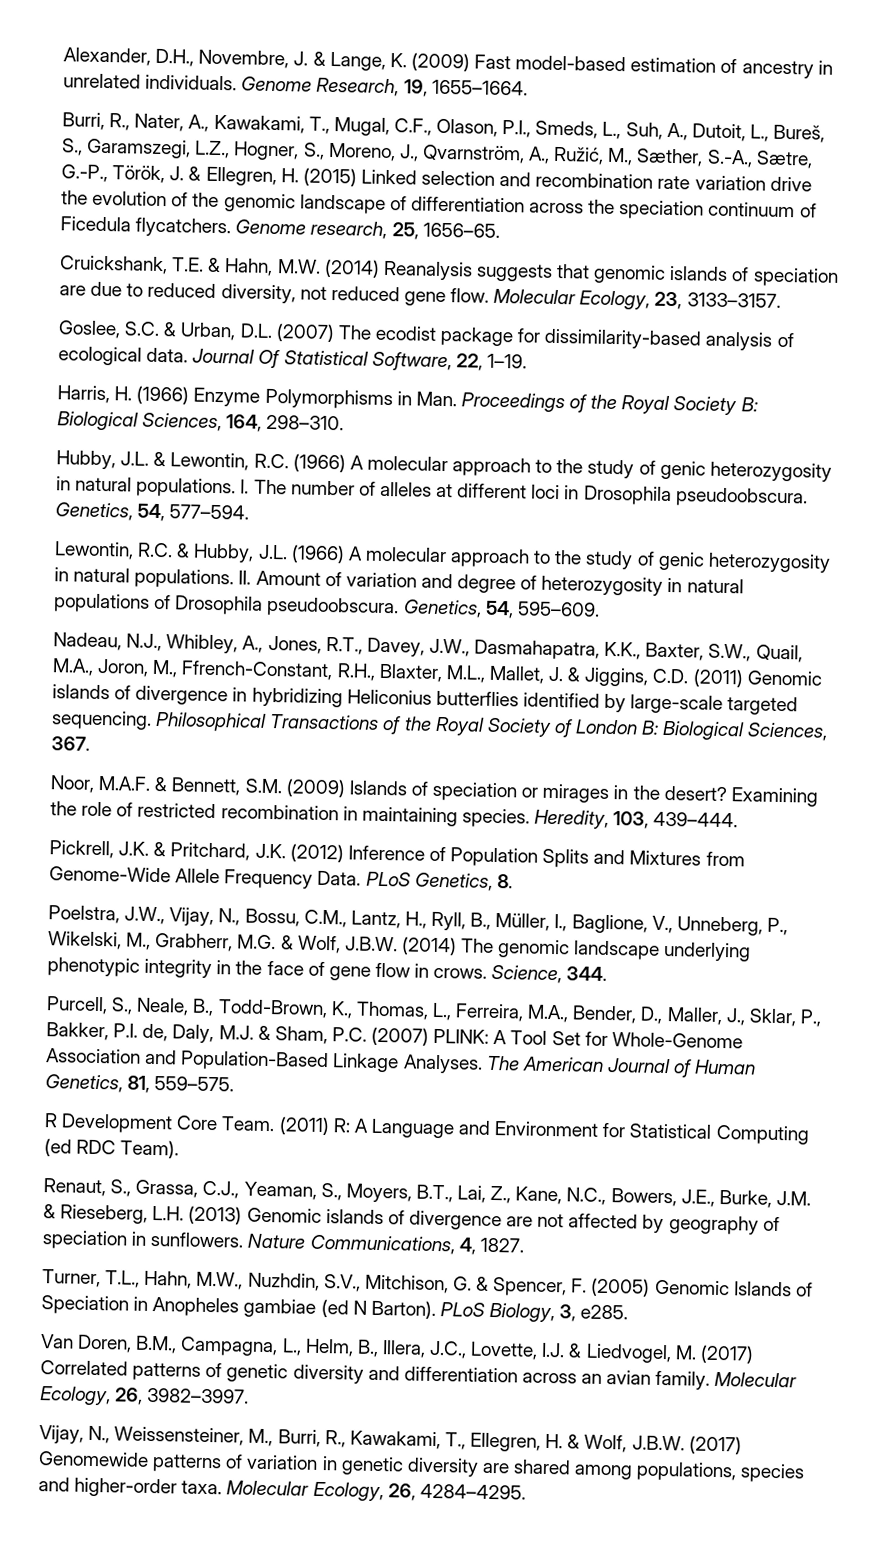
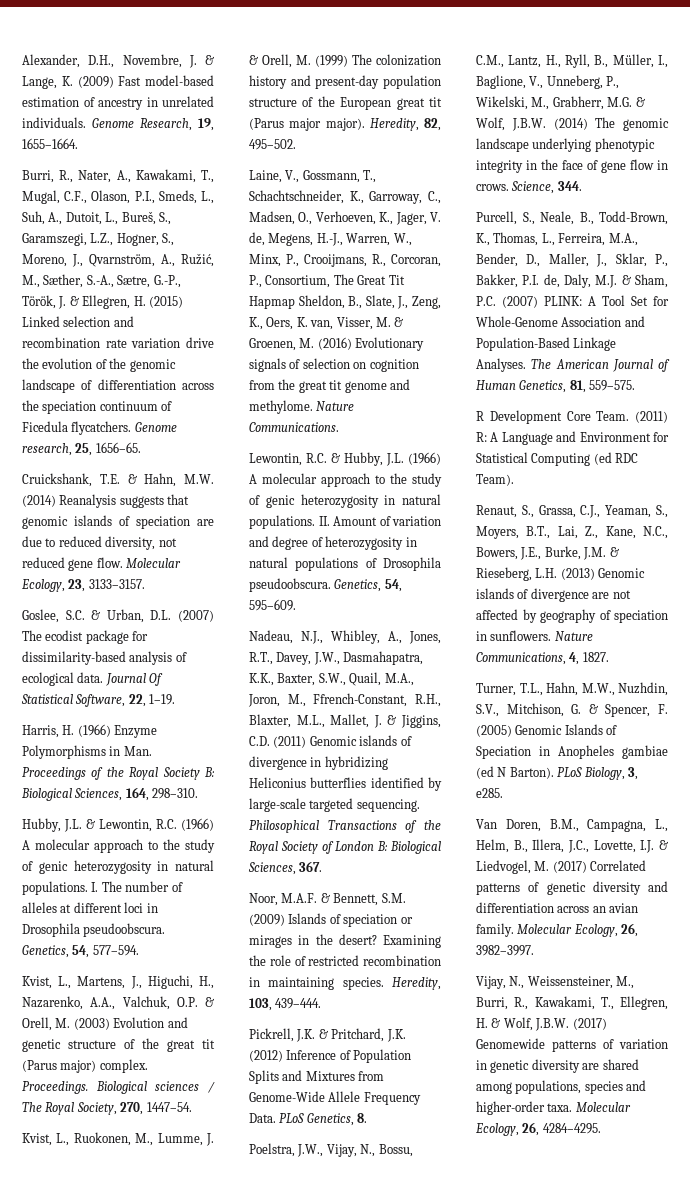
(250, 512) none -> [22,975,214,989] [22,996,214,1010] [22,1017,188,1031] [22,1038,215,1052] [22,1059,148,1073] [22,1081,215,1094] [22,1102,192,1115] [22,1132,214,1146] [249,54,441,68] [249,75,441,89] [249,96,442,110] [249,118,441,131] [249,139,296,150] [249,170,377,183] [249,190,441,204] [249,211,441,225] [249,232,412,246] [249,254,441,267] [249,274,405,288] [249,295,441,309] [249,317,404,330] [249,337,425,351] [249,358,419,372] [249,379,410,393] [249,400,355,414] [249,422,339,432] // Kvist, L., Martens, J., Higuchi, H., Nazarenko, A.A., Valchuk, O.P. & Orell, M. (2003) Evolution and genetic structure of the great tit (Parus major) complex. Proceedings. Biological sciences / The Royal Society, 270, 1447–54. // Kvist, L., Ruokonen, M., Lumme, J. & Orell, M. (1999) The colonization history and present-day population structure of the European great tit (Parus major major). Heredity, 82, 495–502. // Laine, V., Gossmann, T., Schachtschneider, K., Garroway, C., Madsen, O., Verhoeven, K., Jager, V. de, Megens, H.-J., Warren, W., Minx, P., Crooijmans, R., Corcoran, P., Consortium, The Great Tit Hapmap Sheldon, B., Slate, J., Zeng, K., Oers, K. van, Visser, M. & Groenen, M. (2016) Evolutionary signals of selection on cognition from the great tit genome and methylome. Nature Communications.

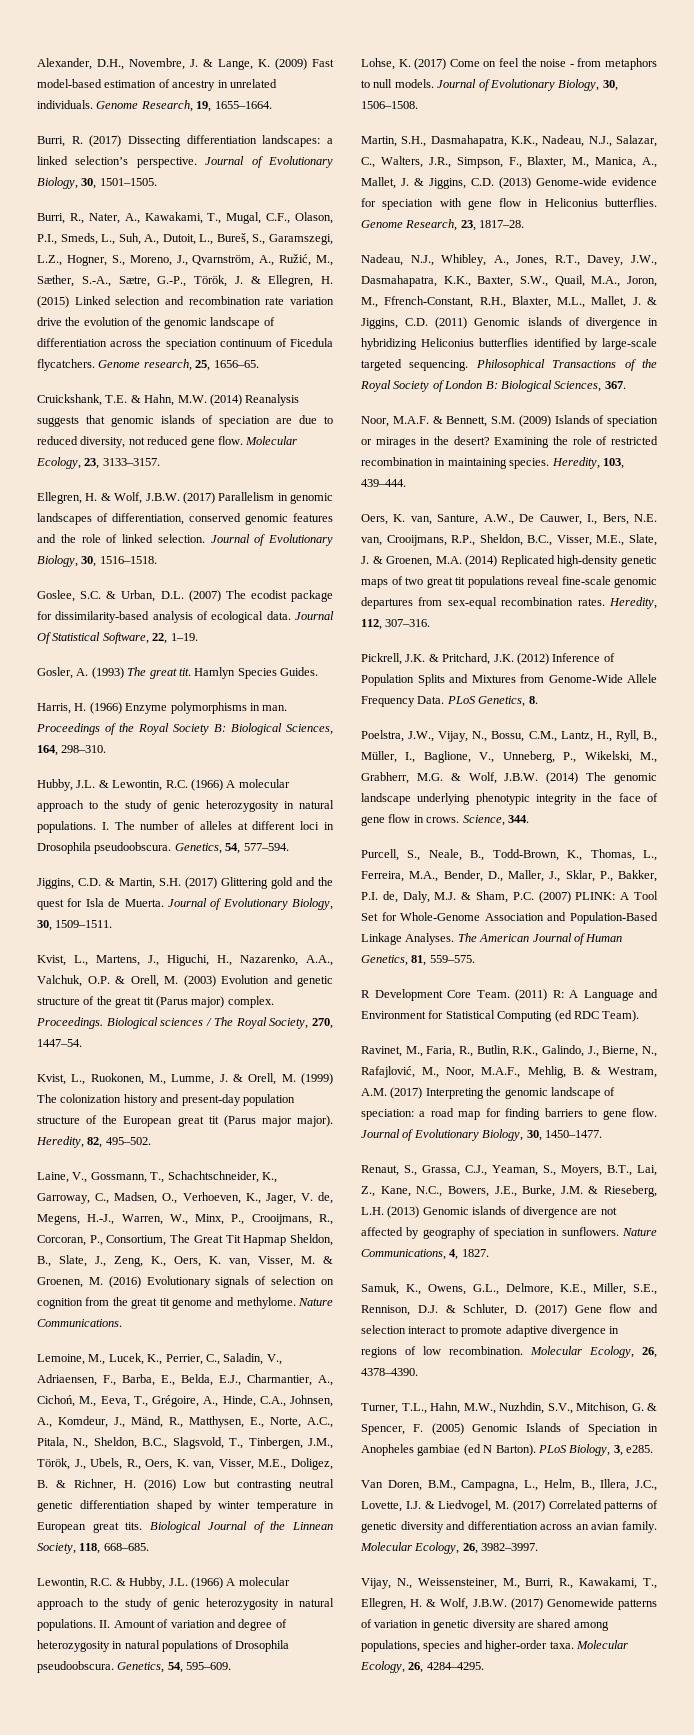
(78, 143) none -> [37,135,333,147] [37,156,333,168] [37,177,157,189] // Burri, R. (2017) Dissecting differentiation landscapes: a linked selection’s perspective. Journal of Evolutionary Biology, 30, 1501–1505.
(145, 584) none -> [37,492,333,504] [37,513,333,525] [37,534,333,546] [37,555,157,567] // Ellegren, H. & Wolf, J.B.W. (2017) Parallelism in genomic landscapes of differentiation, conserved genomic features and the role of linked selection. Journal of Evolutionary Biology, 30, 1516–1518.
(176, 699) none -> [37,667,318,679] // Gosler, A. (1993) The great tit. Hamlyn Species Guides.
[22,745,152,759] Polymorphisms in Man. -> [170,702,288,714] polymorphisms in man.
(139, 950) none -> [37,877,333,889] [37,898,333,910] [37,920,113,931] // Jiggins, C.D. & Martin, S.H. (2017) Glittering gold and the quest for Isla de Muerta. Journal of Evolutionary Biology, 30, 1509–1511.
(339, 427) none -> [37,1353,282,1365] [37,1374,333,1386] [37,1395,333,1407] [37,1416,333,1428] [37,1437,333,1449] [37,1458,333,1470] [37,1479,334,1491] [37,1500,335,1512] [37,1521,333,1533] [37,1543,149,1554] // Lemoine, M., Lucek, K., Perrier, C., Saladin, V., Adriaensen, F., Barba, E., Belda, E.J., Charmantier, A., Cichoń, M., Eeva, T., Grégoire, A., Hinde, C.A., Johnsen, A., Komdeur, J., Mänd, R., Matthysen, E., Norte, A.C., Pitala, N., Sheldon, B.C., Slagsvold, T., Tinbergen, J.M., Török, J., Ubels, R., Oers, K. van, Visser, M.E., Doligez, B. & Richner, H. (2016) Low but contrasting neutral genetic differentiation shaped by winter temperature in European great tits. Biological Journal of the Linnean Society, 118, 668–685.
(296, 605) none -> [361,58,657,70] [361,79,618,91] [361,101,418,109] [361,135,657,147] [361,156,657,168] [361,177,657,189] [361,198,657,210] [361,219,525,231] // Lohse, K. (2017) Come on feel the noise - from metaphors to null models. Journal of Evolutionary Biology, 30, 1506–1508. // Martin, S.H., Dasmahapatra, K.K., Nadeau, N.J., Salazar, C., Walters, J.R., Simpson, F., Blaxter, M., Manica, A., Mallet, J. & Jiggins, C.D. (2013) Genome-wide evidence for speciation with gene flow in Heliconius butterflies. Genome Research, 23, 1817–28.
(322, 1003) none -> [361,514,657,525] [361,534,657,546] [361,555,657,567] [361,576,657,588] [361,597,657,609] [361,619,431,630] // Oers, K. van, Santure, A.W., De Cauwer, I., Bers, N.E. van, Crooijmans, R.P., Sheldon, B.C., Visser, M.E., Slate, J. & Groenen, M.A. (2014) Replicated high-density genetic maps of two great tit populations reveal fine-scale genomic departures from sex-equal recombination rates. Heredity, 112, 307–316.
(514, 480) none -> [361,1045,657,1057] [361,1066,657,1078] [361,1087,616,1099] [361,1108,657,1120] [361,1129,602,1141] // Ravinet, M., Faria, R., Butlin, R.K., Galindo, J., Bierne, N., Rafajlović, M., Noor, M.A.F., Mehlig, B. & Westram, A.M. (2017) Interpreting the genomic landscape of speciation: a road map for finding barriers to gene flow. Journal of Evolutionary Biology, 30, 1450–1477.
(609, 657) none -> [361,1283,657,1295] [361,1304,658,1316] [361,1325,620,1337] [361,1346,657,1358] [361,1368,418,1376] // Samuk, K., Owens, G.L., Delmore, K.E., Miller, S.E., Rennison, D.J. & Schluter, D. (2017) Gene flow and selection interact to promote adaptive divergence in regions of low recombination. Molecular Ecology, 26, 4378–4390.

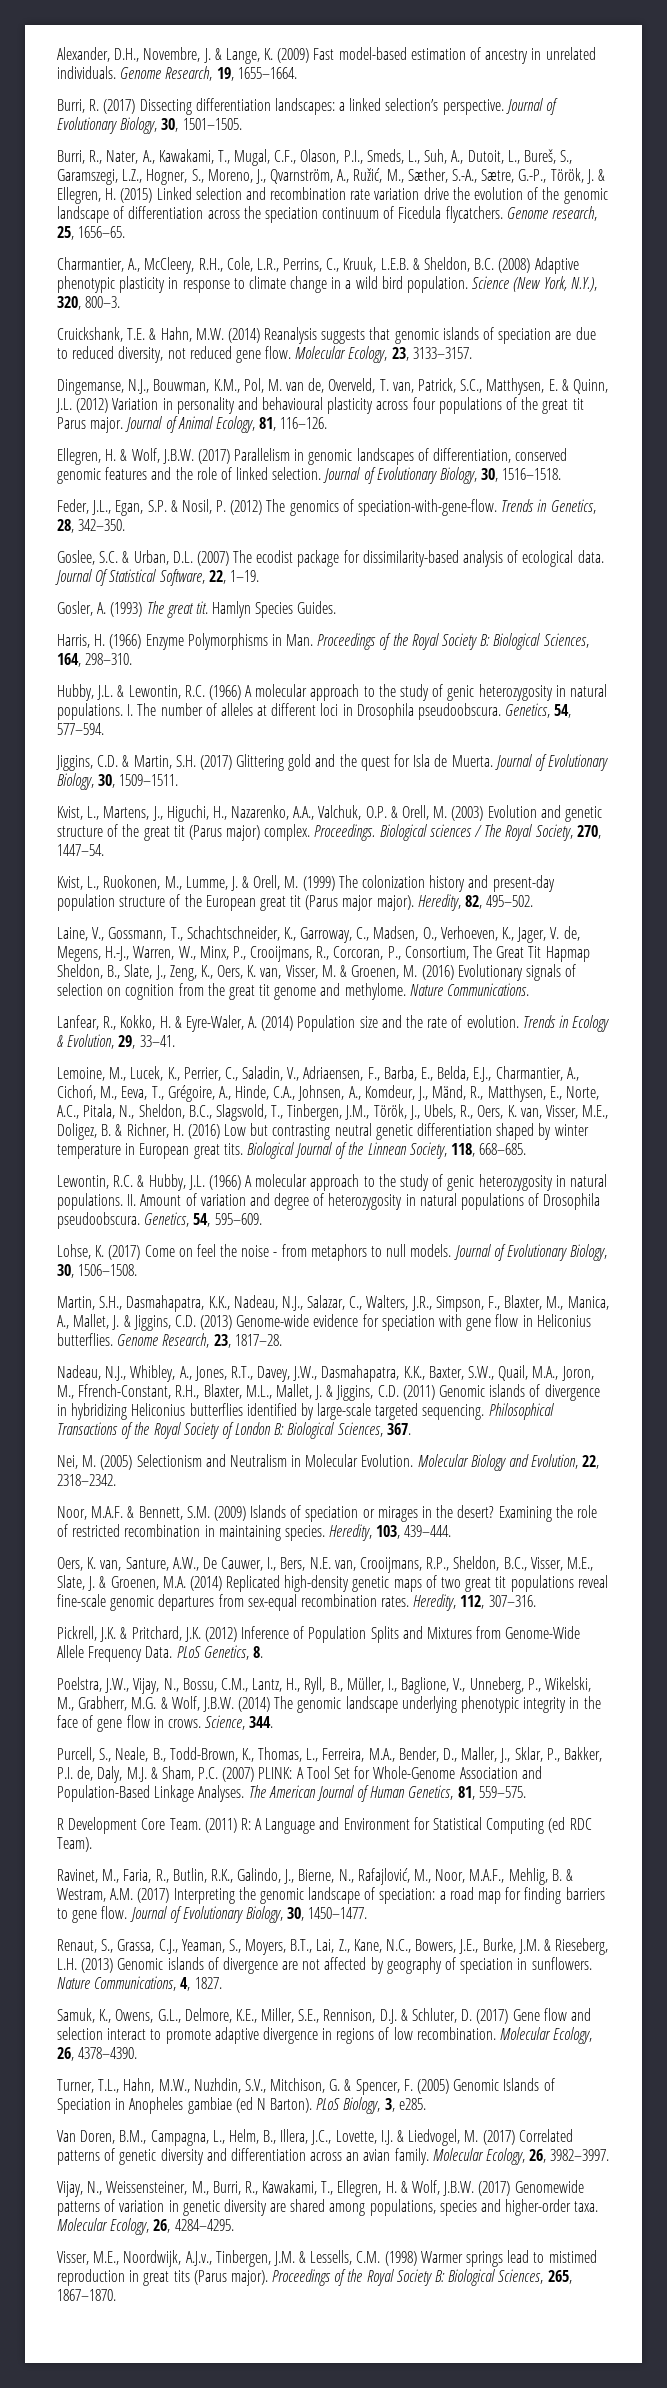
(259, 364) none -> [57,257,579,274] [57,276,597,293] [57,296,121,310] // Charmantier, A., McCleery, R.H., Cole, L.R., Perrins, C., Kruuk, L.E.B. & Sheldon, B.C. (2008) Adaptive phenotypic plasticity in response to climate change in a wild bird population. Science (New York, N.Y.), 320, 800–3.
(160, 462) none -> [57,378,608,395] [56,397,584,414] [57,416,328,433] // Dingemanse, N.J., Bouwman, K.M., Pol, M. van de, Overveld, T. van, Patrick, S.C., Matthysen, E. & Quinn, J.L. (2012) Variation in personality and behavioural plasticity across four populations of the great tit Parus major. Journal of Animal Ecology, 81, 116–126.
(157, 560) none -> [57,499,596,516] [57,519,126,533] // Feder, J.L., Egan, S.P. & Nosil, P. (2012) The genomics of speciation-with-gene-flow. Trends in Genetics, 28, 342–350.
[170,702,288,714] polymorphisms in man. -> [187,633,314,650] Polymorphisms in Man.
(122, 1323) none -> [57,1015,610,1032] [57,1034,175,1049] // Lanfear, R., Kokko, H. & Eyre-Waler, A. (2014) Population size and the rate of evolution. Trends in Ecology & Evolution, 29, 33–41.
(626, 385) none -> [57,1454,600,1471] [57,1474,116,1486] // Nei, M. (2005) Selectionism and Neutralism in Molecular Evolution. Molecular Biology and Evolution, 22, 2318–2342.
(484, 1666) none -> [57,2250,597,2267] [57,2269,572,2286] [57,2289,116,2301] // Visser, M.E., Noordwijk, A.J.v., Tinbergen, J.M. & Lessells, C.M. (1998) Warmer springs lead to mistimed reproduction in great tits (Parus major). Proceedings of the Royal Society B: Biological Sciences, 265, 1867–1870.

